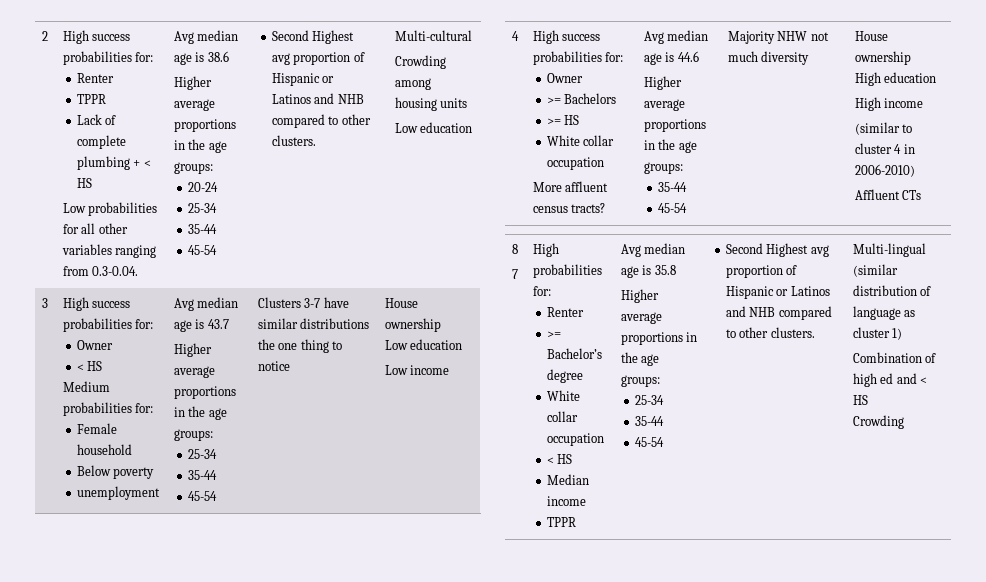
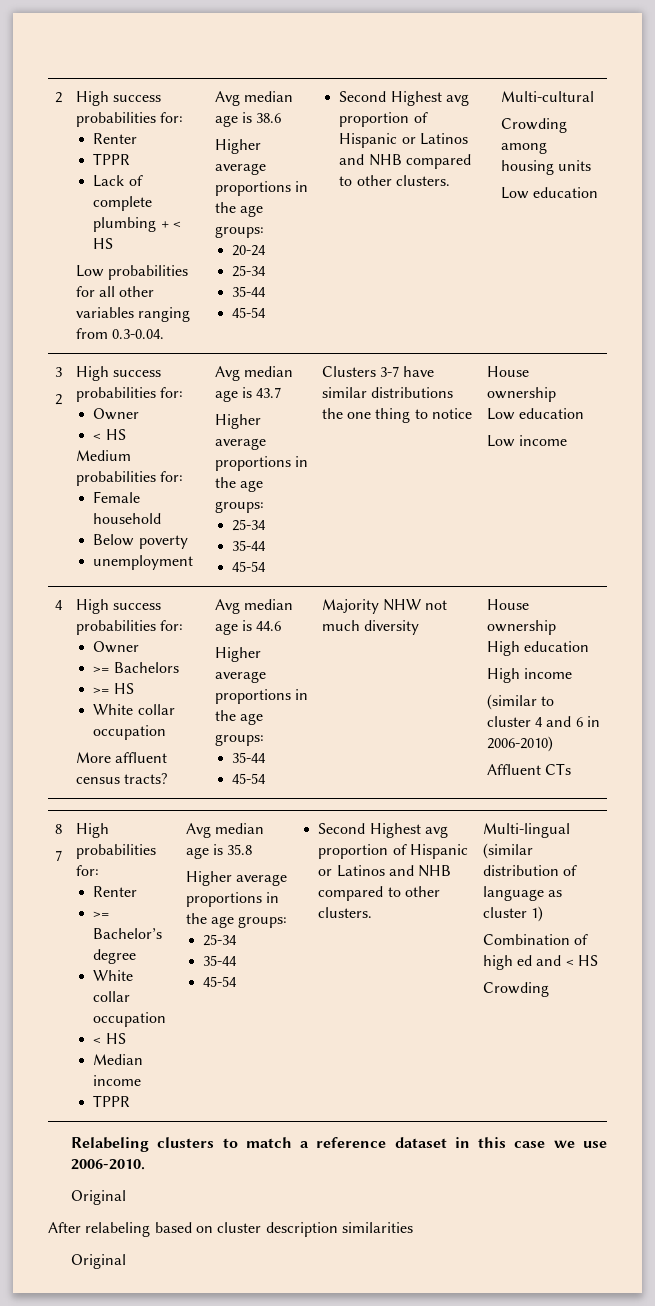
(49, 303) none -> [54,394,62,405] // 2
(902, 149) none -> [546,716,583,727] and 6
(905, 422) none -> [70,1137,607,1152] [70,1159,145,1170] [70,1190,126,1205] [48,1222,413,1237] [70,1254,126,1269] // Relabeling clusters to match a reference dataset in this case we use 2006-2010. // Original // After relabeling based on cluster description similarities // Original

